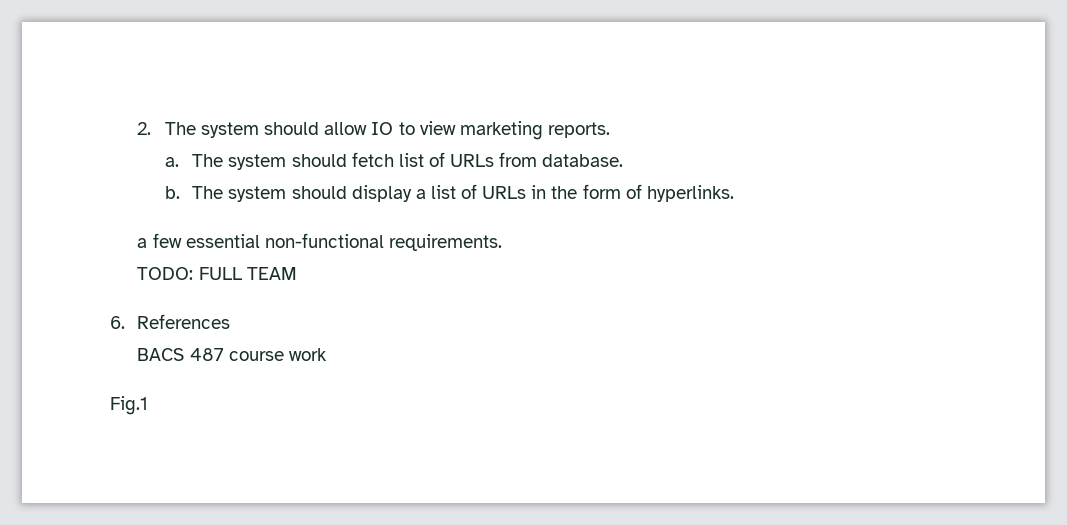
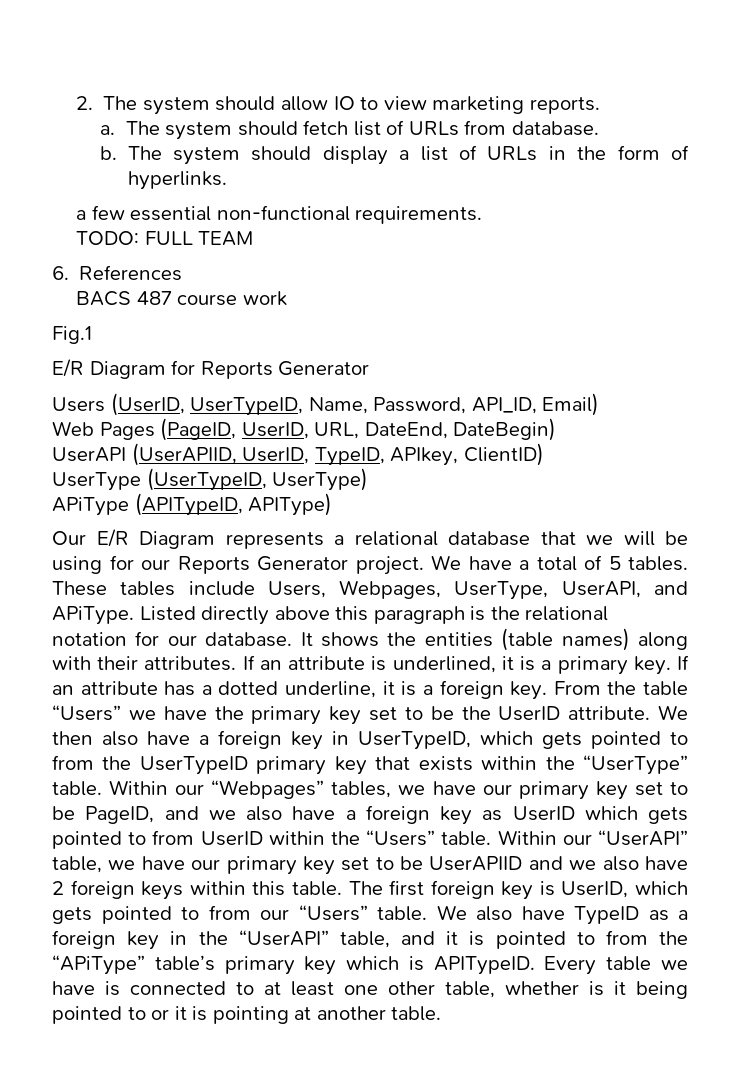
(148, 405) none -> [52,359,370,379] [52,393,600,416] [52,418,557,441] [52,443,544,466] [52,468,369,491] [52,493,333,516] [52,529,688,549] [52,555,688,575] [52,580,688,600] [52,606,609,625] [52,628,688,651] [52,655,689,675] [52,680,689,700] [52,705,688,725] [52,730,688,750] [52,755,689,775] [52,780,688,800] [52,805,688,825] [52,830,688,849] [52,856,689,875] [52,880,688,900] [52,905,688,925] [52,930,688,950] [52,955,688,975] [52,981,688,999] [52,1006,442,1024] // E/R Diagram for Reports Generator // Users (UserID, UserTypeID, Name, Password, API_ID, Email) // Web Pages (PageID, UserID, URL, DateEnd, DateBegin) // UserAPI (UserAPIID, UserID, TypeID, APIkey, ClientID) // UserType (UserTypeID, UserType) // APiType (APITypeID, APIType) // Our E/R Diagram represents a relational database that we will be using for our Reports Generator project. We have a total of 5 tables. These tables include Users, Webpages, UserType, UserAPI, and APiType. Listed directly above this paragraph is the relational notation for our database. It shows the entities (table names) along with their attributes. If an attribute is underlined, it is a primary key. If an attribute has a dotted underline, it is a foreign key. From the table “Users” we have the primary key set to be the UserID attribute. We then also have a foreign key in UserTypeID, which gets pointed to from the UserTypeID primary key that exists within the “UserType” table. Within our “Webpages” tables, we have our primary key set to be PageID, and we also have a foreign key as UserID which gets pointed to from UserID within the “Users” table. Within our “UserAPI” table, we have our primary key set to be UserAPIID and we also have 2 foreign keys within this table. The first foreign key is UserID, which gets pointed to from our “Users” table. We also have TypeID as a foreign key in the “UserAPI” table, and it is pointed to from the “APiType” table’s primary key which is APITypeID. Every table we have is connected to at least one other table, whether is it being pointed to or it is pointing at another table.

